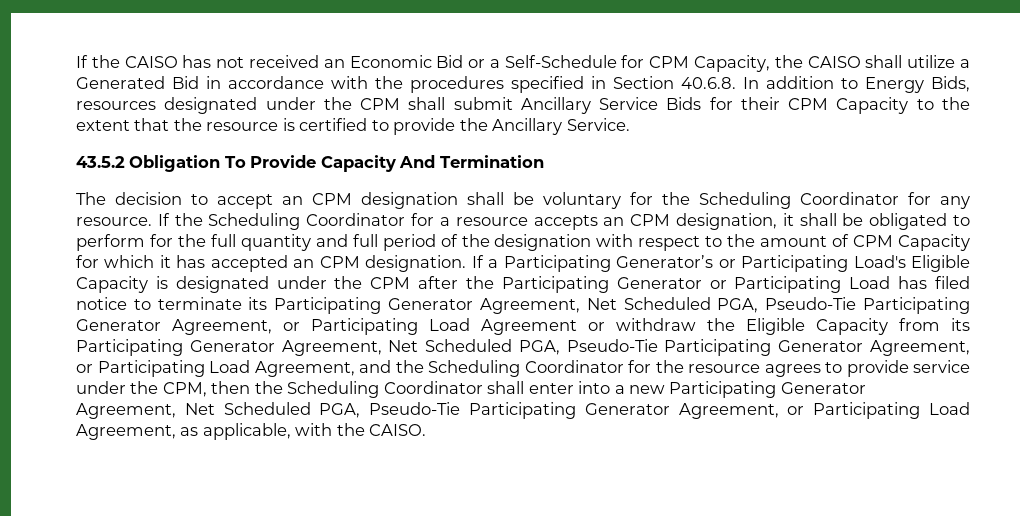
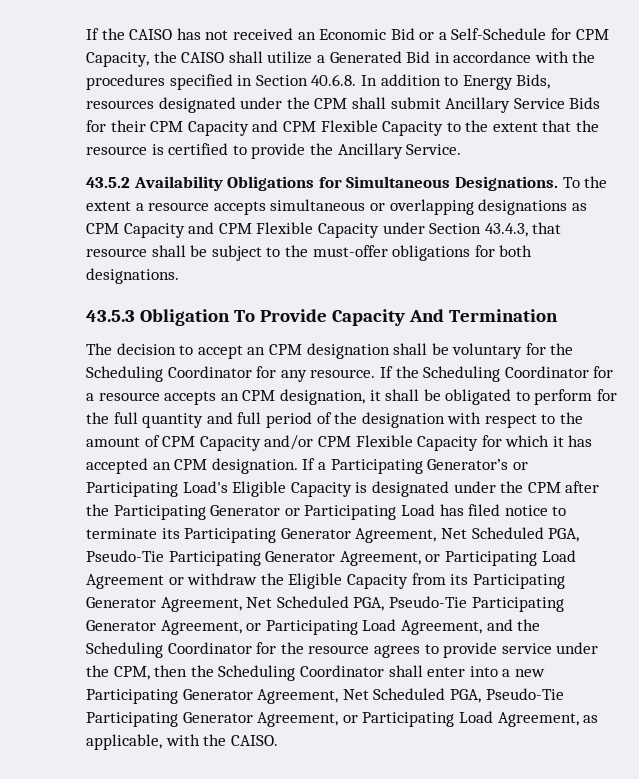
(909, 105) none -> [252,120,444,136] and CPM Flexible Capacity
(125, 162) none -> [133,176,608,191] [86,199,587,215] [86,222,562,238] [86,245,533,261] [86,268,179,284] [86,310,135,322] Availability Obligations for Simultaneous Designations. To the extent a resource accepts simultaneous or overlapping designations as CPM Capacity and CPM Flexible Capacity under Section 43.4.3, that resource shall be subject to the must-offer obligations for both designations. // 43.5.3
(971, 242) none -> [264,435,479,451] and/or CPM Flexible Capacity

